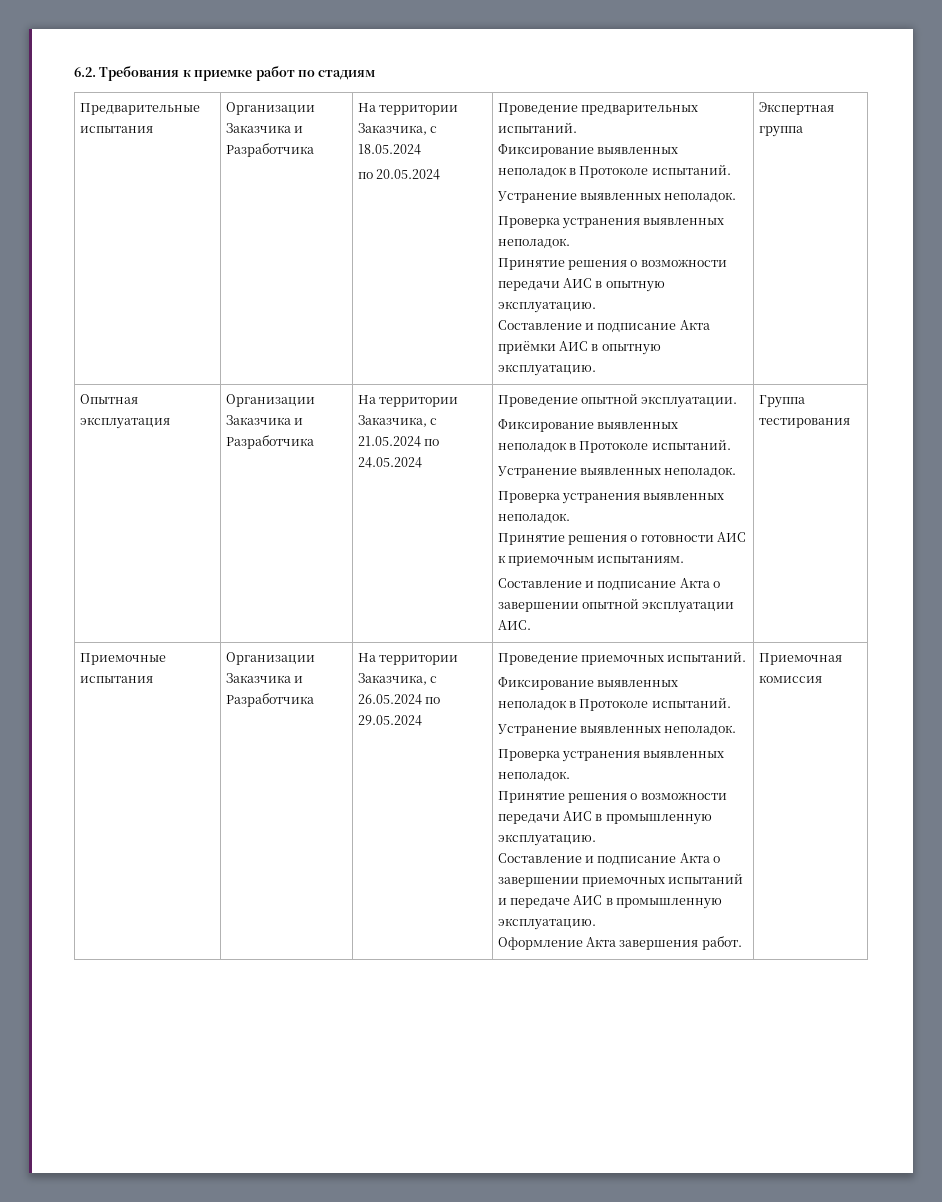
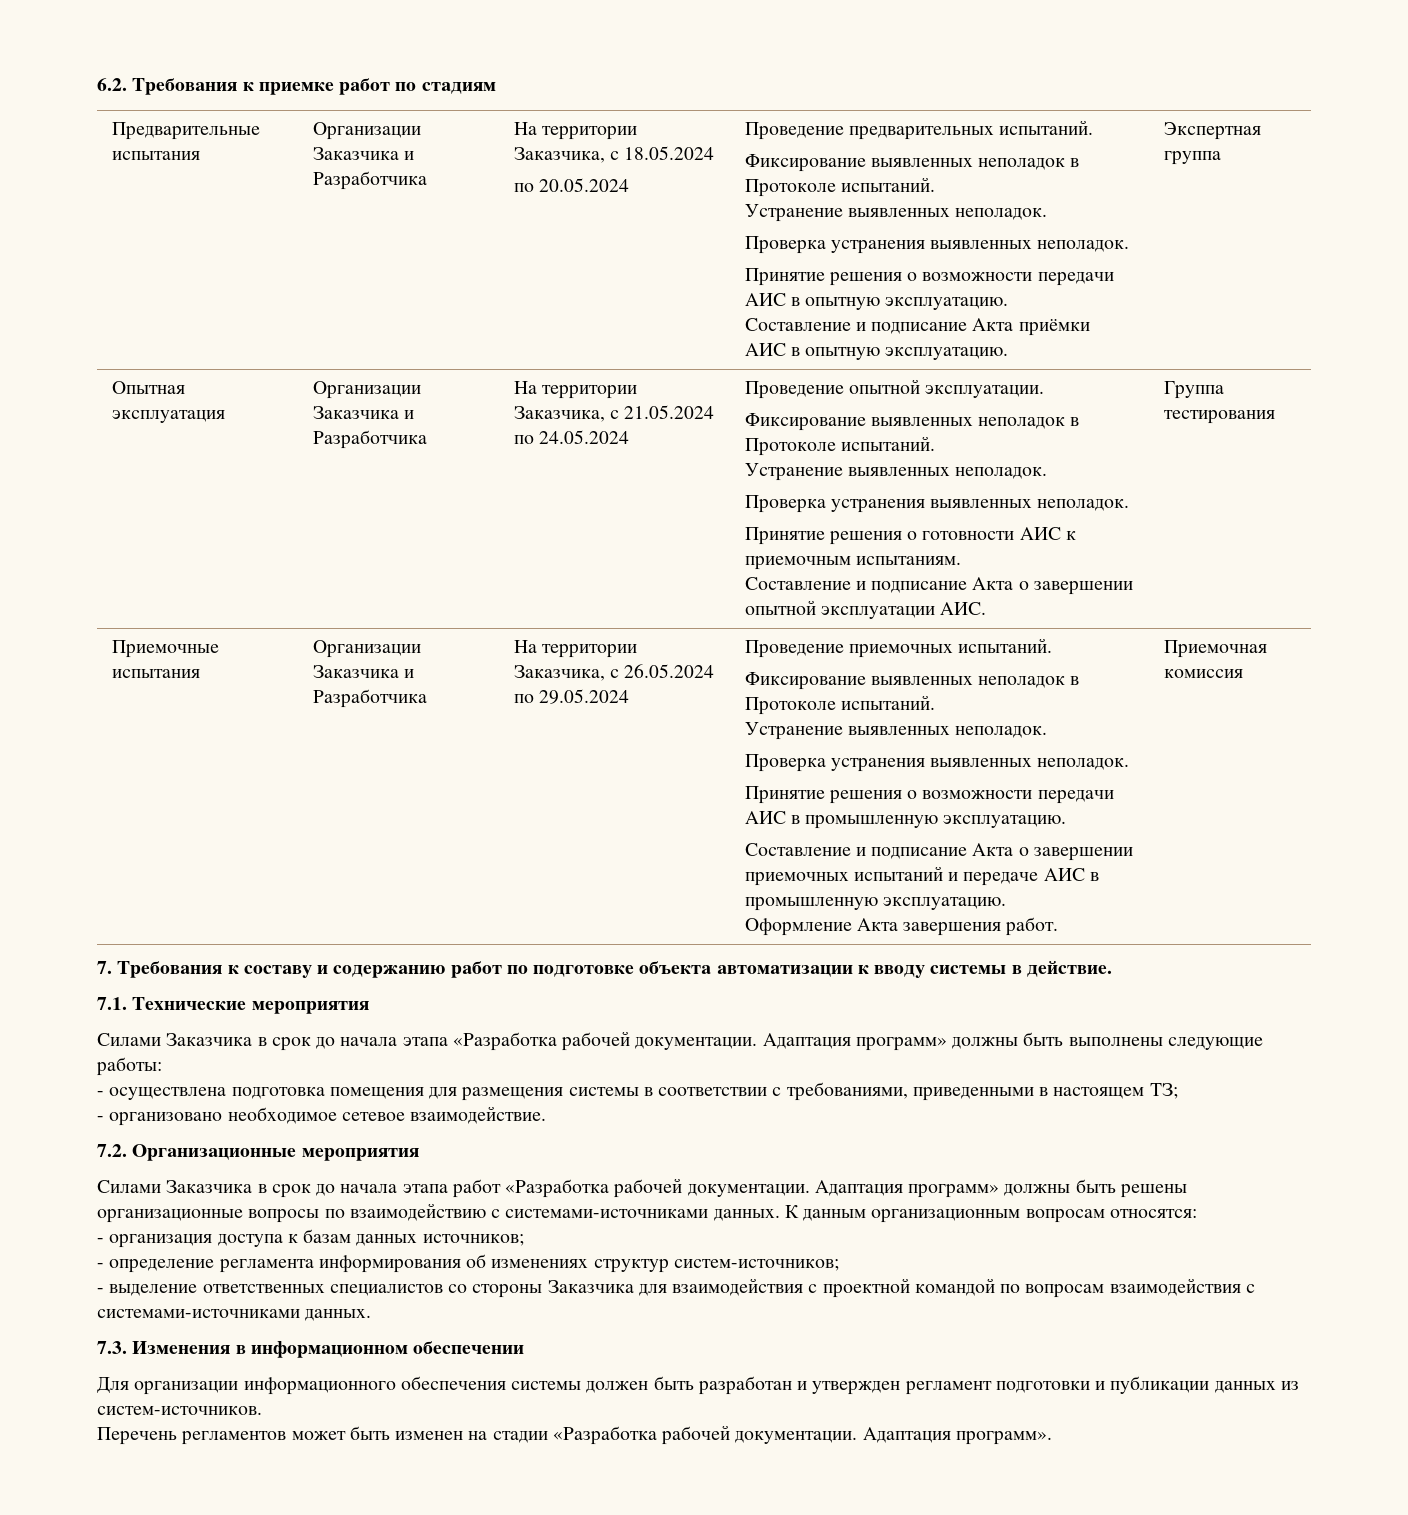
(822, 679) none -> [97,961,1112,978] [97,997,369,1014] [97,1031,1263,1051] [96,1057,162,1076] [97,1082,1178,1101] [97,1106,547,1126] [97,1144,419,1161] [97,1178,1187,1198] [97,1203,1197,1223] [97,1229,524,1248] [97,1254,839,1273] [97,1278,1255,1298] [97,1309,372,1321] [97,1341,525,1358] [97,1376,1299,1395] [97,1406,262,1415] [97,1425,1052,1445] // 7. Требования к составу и содержанию работ по подготовке объекта автоматизации к вводу системы в действие. // 7.1. Технические мероприятия // Силами Заказчика в срок до начала этапа «Разработка рабочей документации. Адаптация программ» должны быть выполнены следующие работы: // - осуществлена подготовка помещения для размещения системы в соответствии с требованиями, приведенными в настоящем ТЗ; // - организовано необходимое сетевое взаимодействие. // 7.2. Организационные мероприятия // Силами Заказчика в срок до начала этапа работ «Разработка рабочей документации. Адаптация программ» должны быть решены организационные вопросы по взаимодействию с системами-источниками данных. К данным организационным вопросам относятся: // - организация доступа к базам данных источников; // - определение регламента информирования об изменениях структур систем-источников; // - выделение ответственных специалистов со стороны Заказчика для взаимодействия с проектной командой по вопросам взаимодействия с системами-источниками данных. // 7.3. Изменения в информационном обеспечении // Для организации информационного обеспечения системы должен быть разработан и утвержден регламент подготовки и публикации данных из систем-источников. // Перечень регламентов может быть изменен на стадии «Разработка рабочей документации. Адаптация программ».

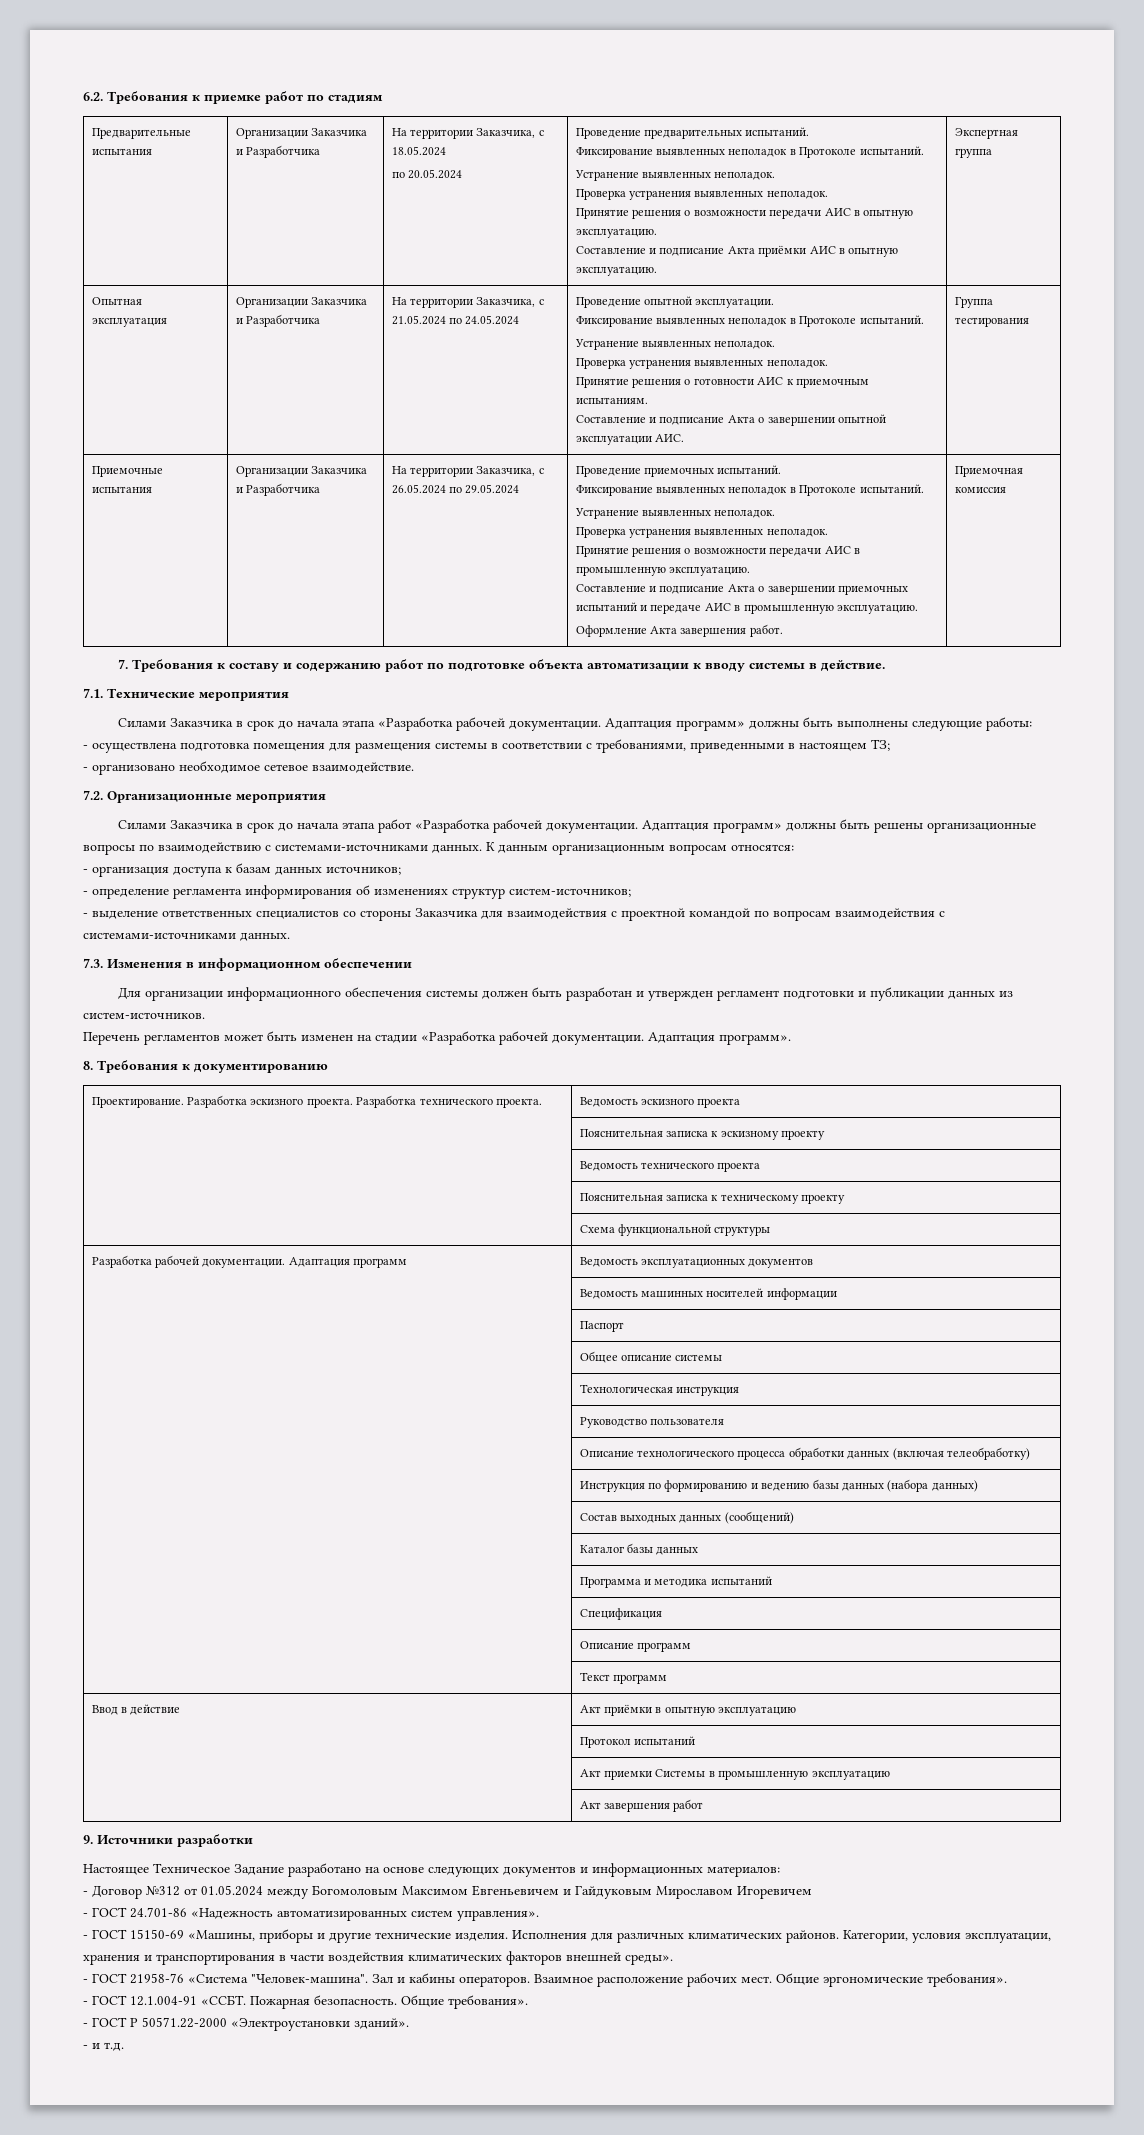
(1052, 1438) none -> [83,1060,328,1073] [91,1095,542,1108] [579,1097,741,1108] [579,1129,826,1140] [579,1161,761,1172] [579,1193,846,1204] [579,1224,771,1236] [91,1255,408,1268] [579,1257,814,1268] [579,1288,837,1300] [579,1321,624,1332] [579,1351,723,1363] [579,1384,740,1396] [579,1417,725,1428] [579,1447,1030,1460] [579,1479,978,1492] [579,1511,794,1524] [579,1543,699,1555] [579,1576,772,1588] [579,1608,662,1620] [579,1641,692,1652] [579,1672,668,1684] [91,1704,181,1715] [579,1704,797,1716] [579,1736,696,1748] [579,1769,890,1780] [579,1799,704,1812] [83,1834,253,1847] [83,1863,780,1877] [83,1885,812,1899] [83,1907,539,1921] [83,1929,1051,1943] [83,1951,673,1965] [83,1973,1007,1987] [83,1995,528,2009] [83,2017,409,2031] [83,2042,124,2051] // 8. Требования к документированию // Проектирование. Разработка эскизного проекта. Разработка технического проекта. | Ведомость эскизного проекта // | Пояснительная записка к эскизному проекту // | Ведомость технического проекта // | Пояснительная записка к техническому проекту // | Схема функциональной структуры // Разработка рабочей документации. Адаптация программ | Ведомость эксплуатационных документов // | Ведомость машинных носителей информации // | Паспорт // | Общее описание системы // | Технологическая инструкция // | Руководство пользователя // | Описание технологического процесса обработки данных (включая телеобработку) // | Инструкция по формированию и ведению базы данных (набора данных) // | Состав выходных данных (сообщений) // | Каталог базы данных // | Программа и методика испытаний // | Спецификация // | Описание программ // | Текст программ // Ввод в действие | Акт приёмки в опытную эксплуатацию // | Протокол испытаний // | Акт приемки Системы в промышленную эксплуатацию // | Акт завершения работ // 9. Источники разработки // Настоящее Техническое Задание разработано на основе следующих документов и информационных материалов: // - Договор №312 от 01.05.2024 между Богомоловым Максимом Евгеньевичем и Гайдуковым Мирославом Игоревичем // - ГОСТ 24.701-86 «Надежность автоматизированных систем управления». // - ГОСТ 15150-69 «Машины, приборы и другие технические изделия. Исполнения для различных климатических районов. Категории, условия эксплуатации, хранения и транспортирования в части воздействия климатических факторов внешней среды». // - ГОСТ 21958-76 «Система "Человек-машина". Зал и кабины операторов. Взаимное расположение рабочих мест. Общие эргономические требования». // - ГОСТ 12.1.004-91 «ССБТ. Пожарная безопасность. Общие требования». // - ГОСТ Р 50571.22-2000 «Электроустановки зданий». // - и т.д.

